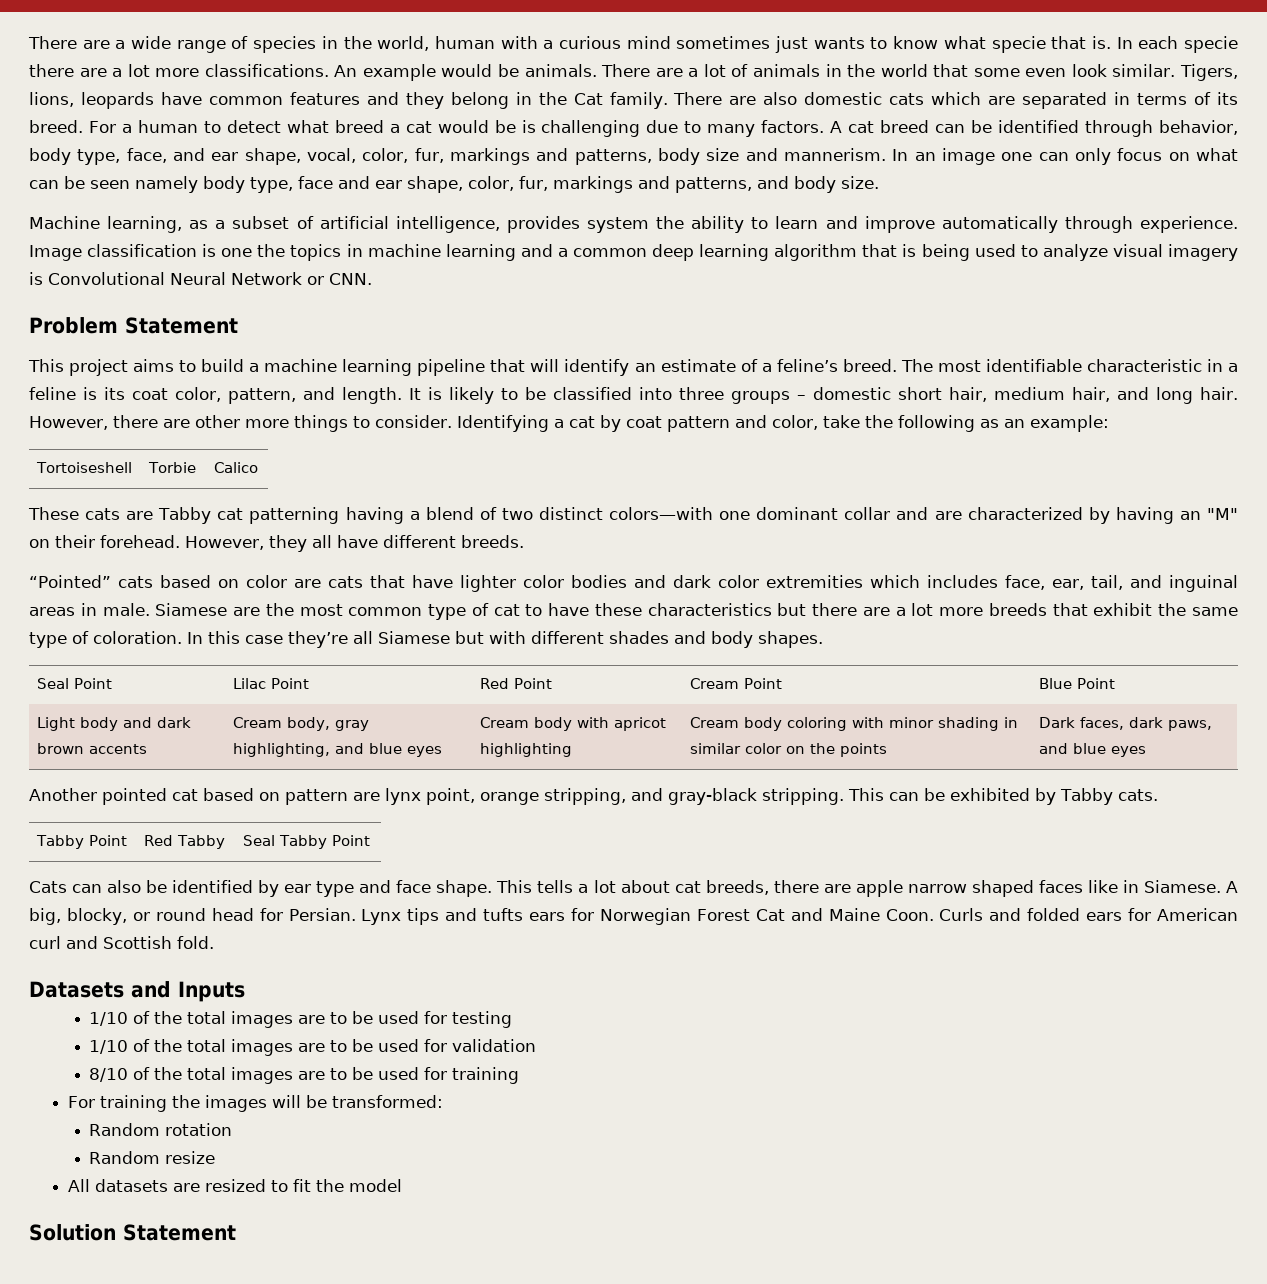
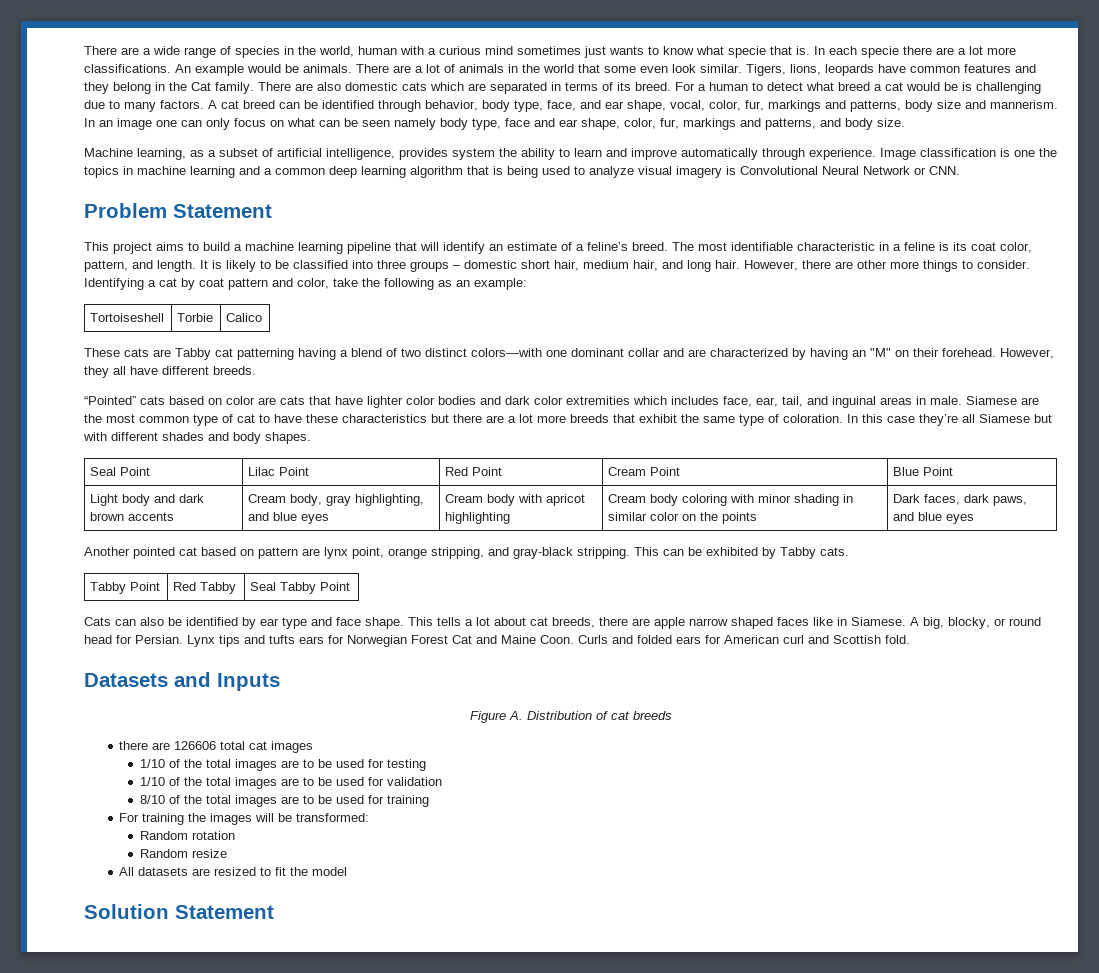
(245, 991) none -> [470,711,672,723] [119,741,314,753] // Figure A. Distribution of cat breeds // there are 126606 total cat images

